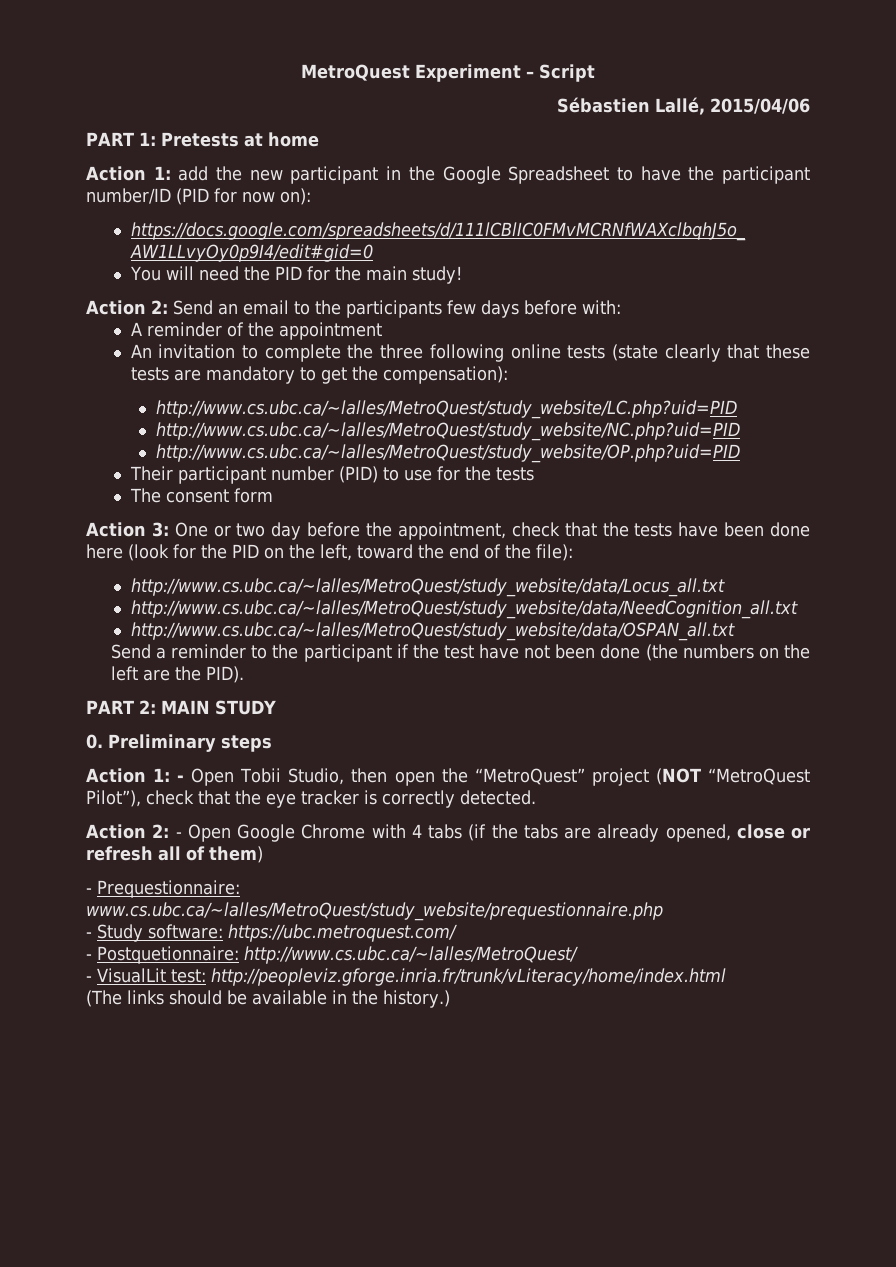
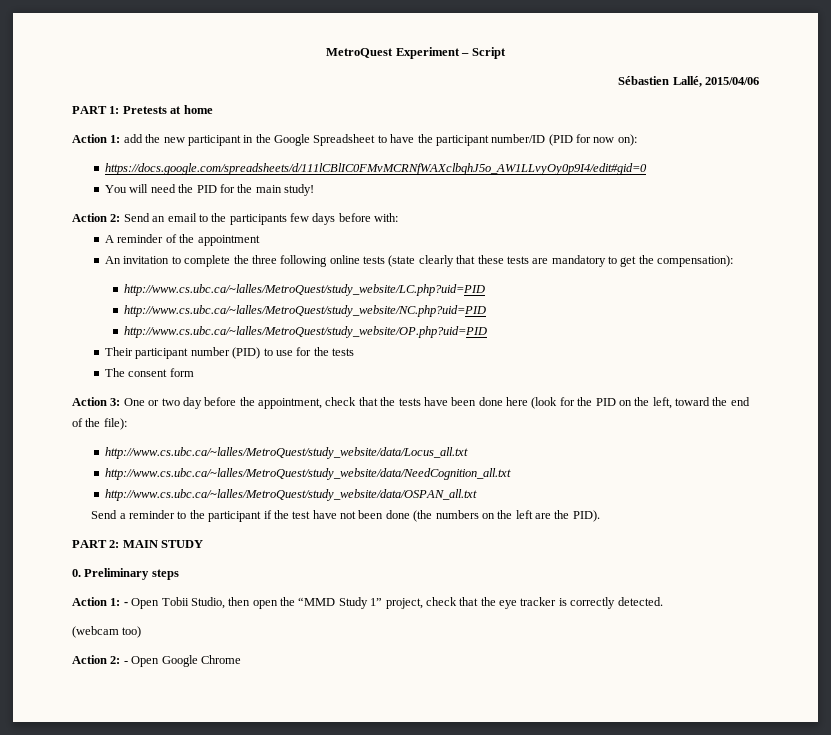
[474,768,810,786] [86,790,141,807] “MetroQuest” project (NOT “MetroQuest Pilot”), -> [298,597,423,609] “MMD Study 1” project,
(536, 797) none -> [72,626,142,638] // (webcam too)
[371,824,810,842] [86,846,263,863] [86,880,240,898] [86,902,663,921] [86,924,457,942] [86,946,578,964] [86,968,726,986] [86,990,450,1008] with 4 tabs (if the tabs are already opened, close or refresh all of them) // - Prequestionnaire: www.cs.ubc.ca/~lalles/MetroQuest/study_website/prequestionnaire.php // - Study software: https://ubc.metroquest.com/ // - Postquetionnaire: http://www.cs.ubc.ca/~lalles/MetroQuest/ // - VisualLit test: http://peopleviz.gforge.inria.fr/trunk/vLiteracy/home/index.html // (The links should be available in the history.) -> (241, 659) none

